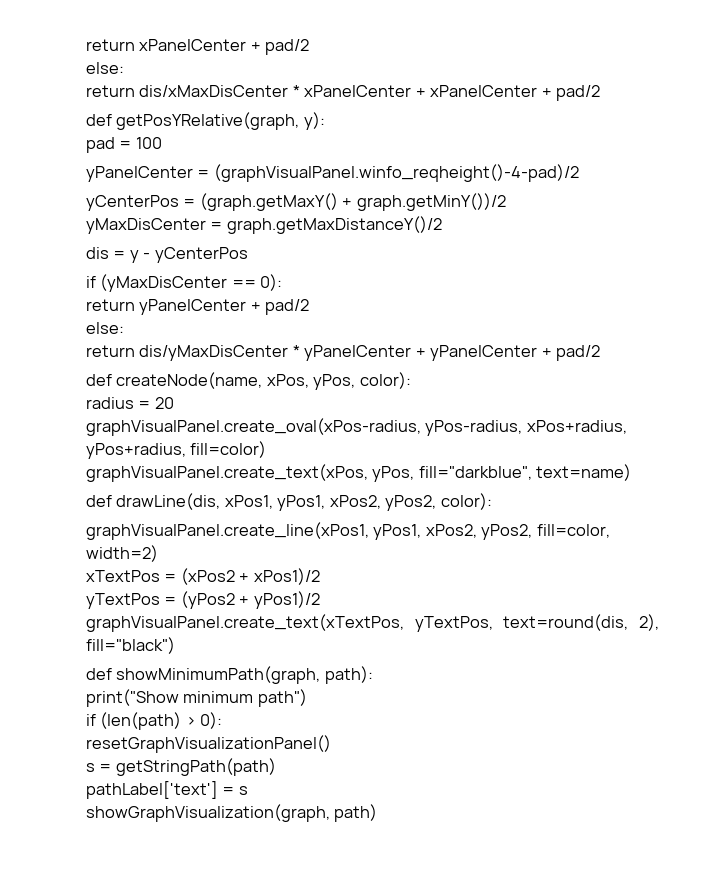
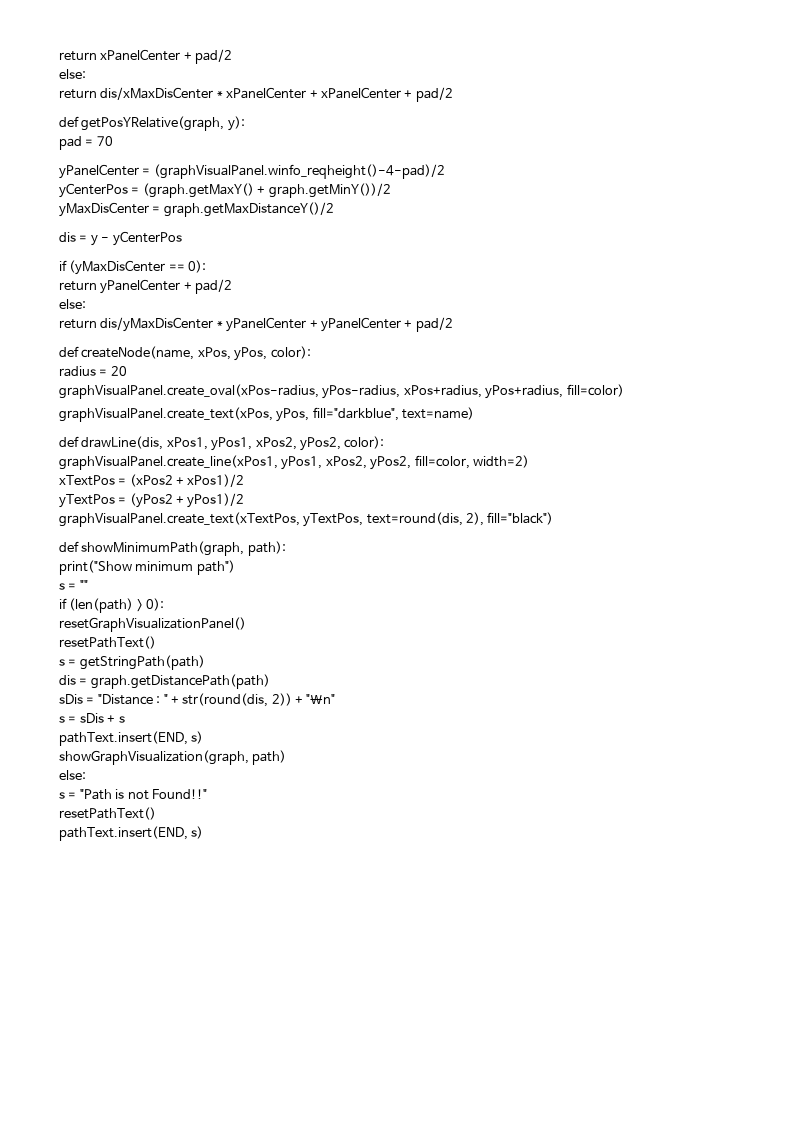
[135,137,162,149] 100 -> [96,136,113,146] 70
(307, 698) none -> [59,580,88,590] // s = ""
(331, 744) none -> [59,636,156,649] // resetPathText()
[86,781,248,799] [86,804,378,822] pathLabel['text'] = s // showGraphVisualization(graph, path) -> [59,674,270,689] [59,693,336,707] [59,713,125,723] [59,731,204,746] [59,750,287,765] [59,770,86,780] [59,789,207,800] [59,807,156,820] [59,826,204,841] dis = graph.getDistancePath(path) // sDis = "Distance : " + str(round(dis, 2)) + "\n" // s = sDis + s // pathText.insert(END, s) // showGraphVisualization(graph, path) // else: // s = "Path is not Found!!" // resetPathText() // pathText.insert(END, s)

